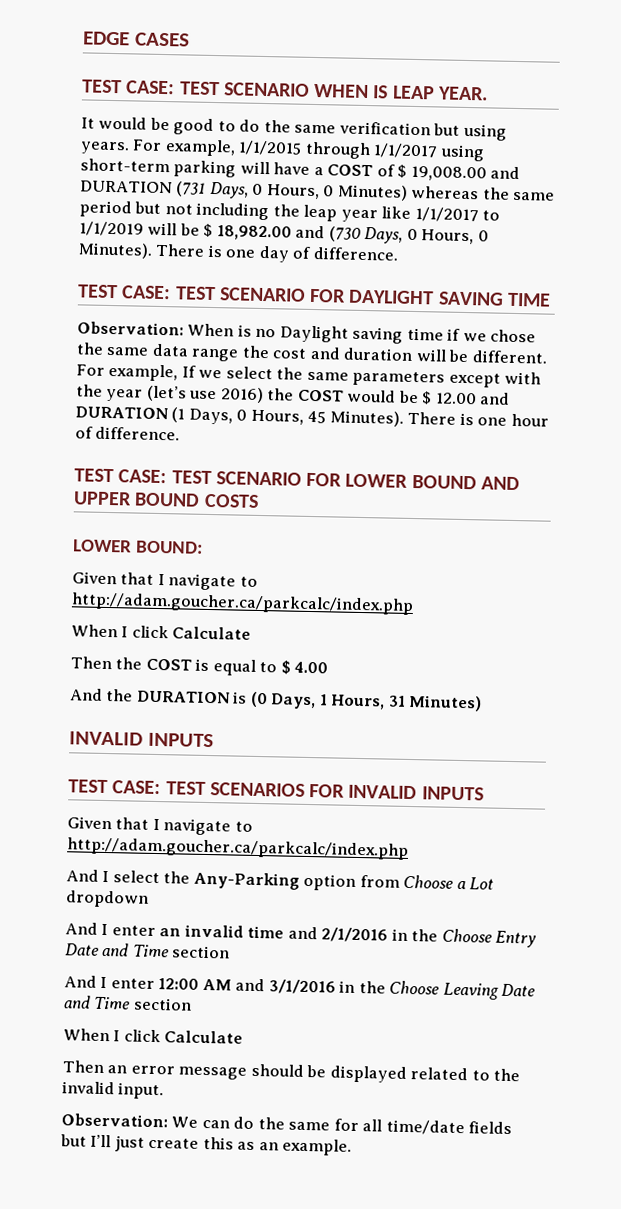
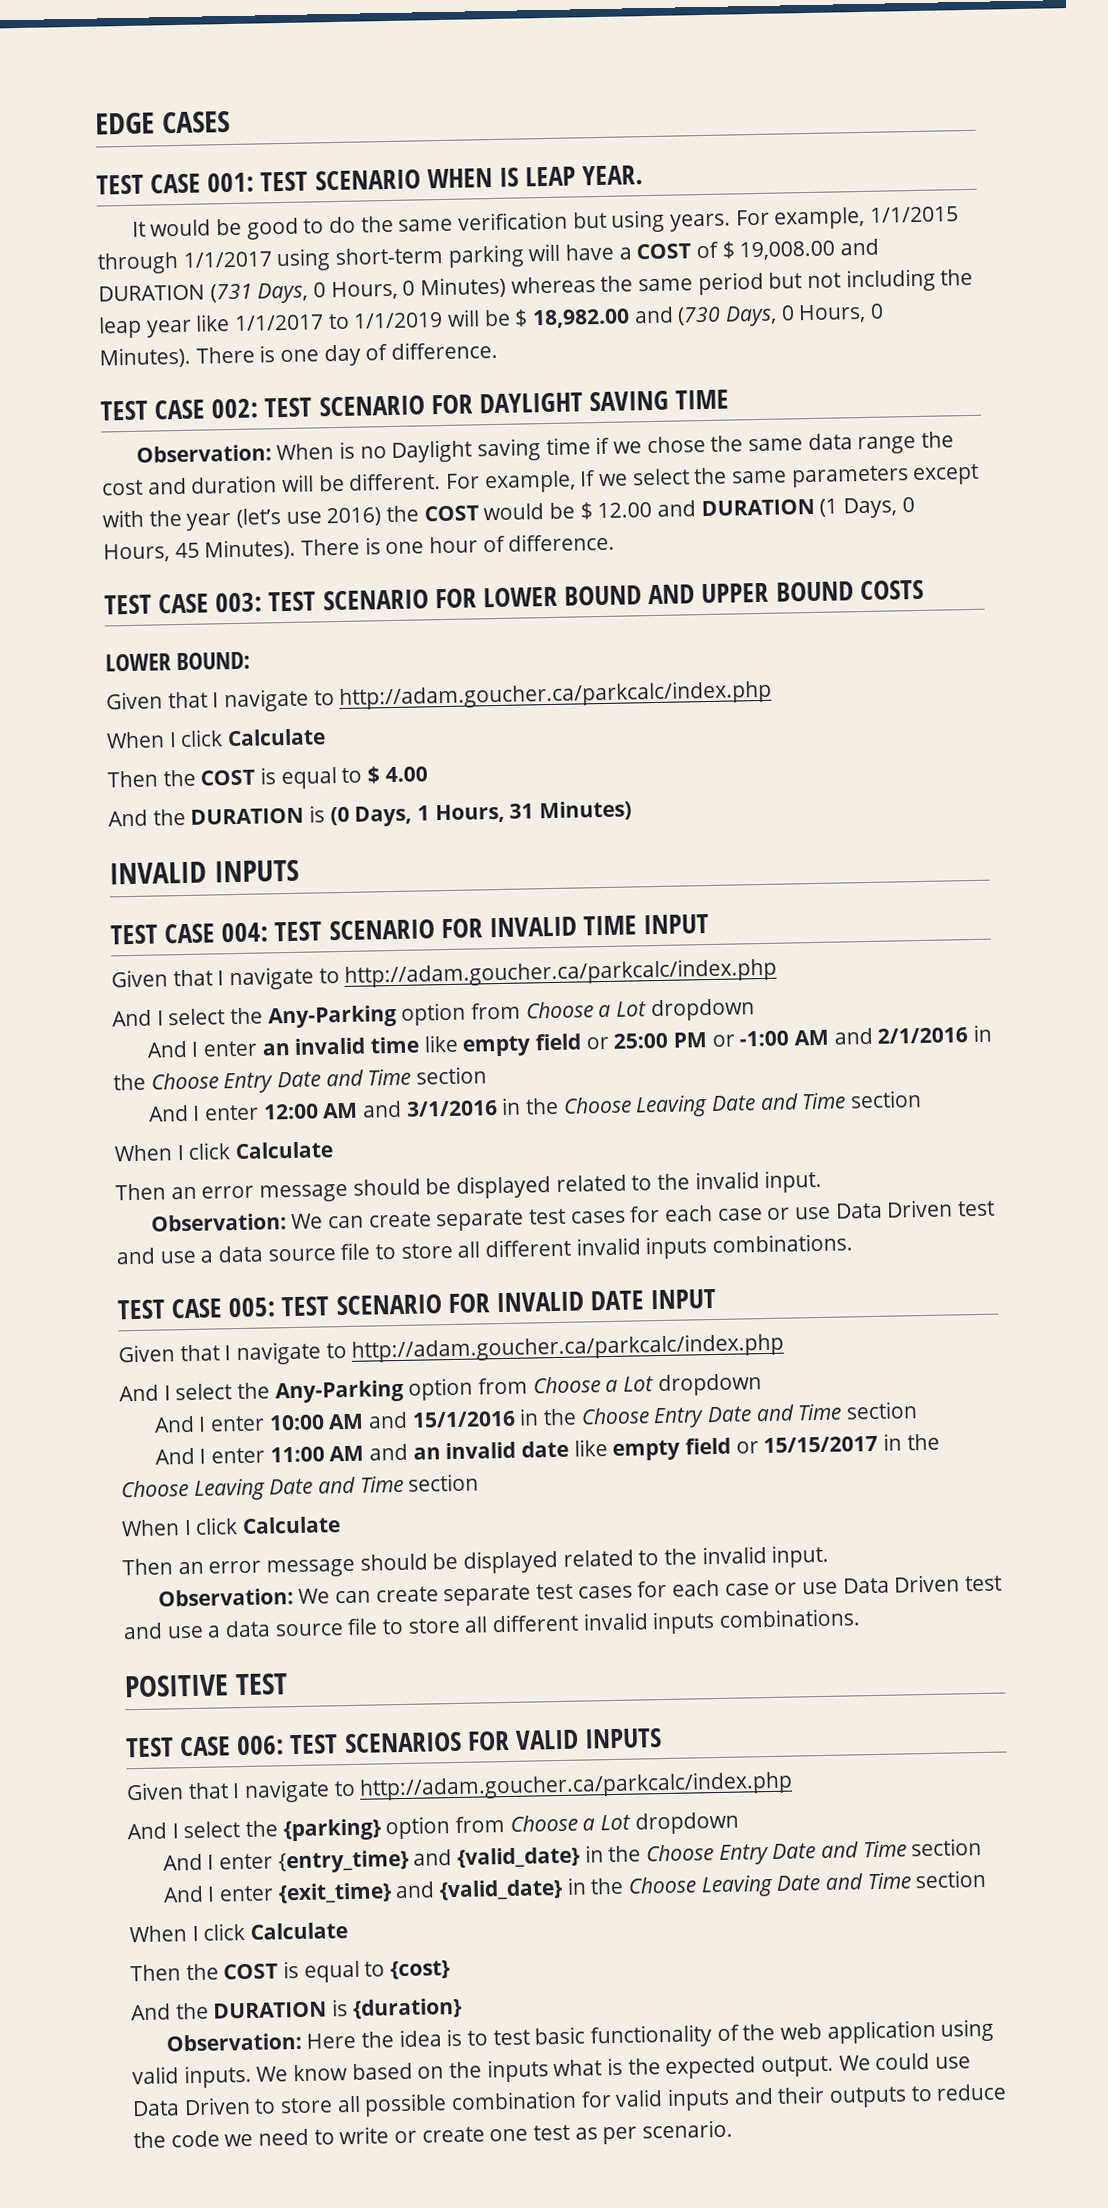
[126,80,176,95] CASE: -> [150,172,255,194] CASE 001:
[122,285,172,300] CASE: -> [154,398,259,420] CASE 002:
[118,469,168,484] CASE: -> [158,592,263,614] CASE 003:
[112,780,484,801] CASE: TEST SCENARIOS FOR INVALID INPUTS -> [164,914,710,944] CASE 004: TEST SCENARIO FOR INVALID TIME INPUT
(285, 932) none -> [423,1029,829,1057] like empty field or 25:00 PM or -1:00 AM
[233,1116,513,1136] [60,1134,353,1156] do the same for all time/date fields but I’ll just create this as an example. -> [368,1199,995,1232] [116,1233,854,1265] [117,1288,717,1320] [118,1332,785,1366] [119,1373,762,1404] [153,1401,918,1433] [154,1433,940,1465] [121,1473,480,1501] [121,1516,342,1537] [122,1544,830,1578] [157,1574,1002,1607] [123,1608,861,1640] [124,1673,288,1698] [125,1728,663,1758] [126,1770,794,1803] [127,1811,739,1842] [162,1837,983,1874] [162,1869,987,1904] [129,1922,349,1943] [130,1960,451,1983] [131,1997,462,2021] [165,2018,995,2052] [132,2053,972,2089] [132,2083,1008,2117] [133,2119,734,2149] create separate test cases for each case or use Data Driven test and use a data source file to store all different invalid inputs combinations. // TEST CASE 005: TEST SCENARIO FOR INVALID DATE INPUT // Given that I navigate to http://adam.goucher.ca/parkcalc/index.php // And I select the Any-Parking option from Choose a Lot dropdown // And I enter 10:00 AM and 15/1/2016 in the Choose Entry Date and Time section // And I enter 11:00 AM and an invalid date like empty field or 15/15/2017 in the Choose Leaving Date and Time section // When I click Calculate // Then an error message should be displayed related to the invalid input. // Observation: We can create separate test cases for each case or use Data Driven test and use a data source file to store all different invalid inputs combinations. // POSITIVE TEST // TEST CASE 006: TEST SCENARIOS FOR VALID INPUTS // Given that I navigate to http://adam.goucher.ca/parkcalc/index.php // And I select the {parking} option from Choose a Lot dropdown // And I enter {entry_time} and {valid_date} in the Choose Entry Date and Time section // And I enter {exit_time} and {valid_date} in the Choose Leaving Date and Time section // When I click Calculate // Then the COST is equal to {cost} // And the DURATION is {duration} // Observation: Here the idea is to test basic functionality of the web application using valid inputs. We know based on the inputs what is the expected output. We could use Data Driven to store all possible combination for valid inputs and their outputs to reduce the code we need to write or create one test as per scenario.

